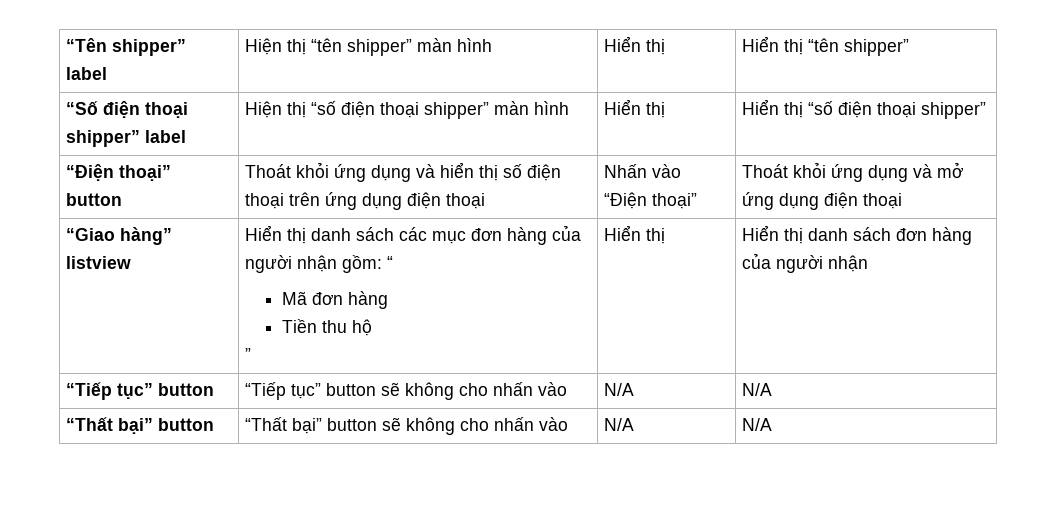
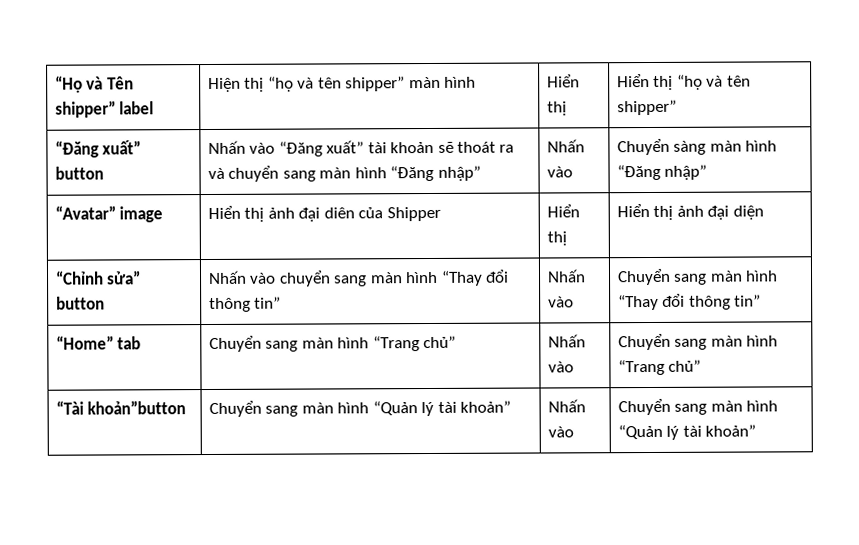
[66,38,187,56] [66,67,108,80] [245,38,493,56] [604,36,666,55] [742,36,910,56] [66,101,189,118] [66,130,187,147] [245,101,570,119] [604,99,666,118] [742,99,987,119] [66,164,172,181] [66,193,123,206] [245,162,562,182] [245,192,486,210] [604,164,682,178] [604,192,698,209] [742,162,964,182] [742,192,903,210] [66,227,173,245] [66,256,132,269] [245,225,582,245] [245,255,394,273] [281,291,388,309] [281,319,372,336] [245,348,252,361] [604,225,666,244] [742,225,973,245] [742,253,869,273] [66,382,215,400] [245,382,568,400] [604,383,635,396] [742,383,773,396] [66,417,215,434] [245,417,569,435] [604,418,635,431] [742,418,773,431] “Tên shipper” label | Hiện thị “tên shipper” màn hình | Hiển thị | Hiển thị “tên shipper” // “Số điện thoại shipper” label | Hiện thị “số điện thoại shipper” màn hình | Hiển thị | Hiển thị “số điện thoại shipper” // “Điện thoại” button | Thoát khỏi ứng dụng và hiển thị số điện thoại trên ứng dụng điện thoại | Nhấn vào “Điện thoại” | Thoát khỏi ứng dụng và mở ứng dụng điện thoại // “Giao hàng” listview | Hiển thị danh sách các mục đơn hàng của người nhận gồm: “ // Mã đơn hàng // Tiền thu hộ // ” | Hiển thị | Hiển thị danh sách đơn hàng của người nhận // “Tiếp tục” button | “Tiếp tục” button sẽ không cho nhấn vào | N/A | N/A // “Thất bại” button | “Thất bại” button sẽ không cho nhấn vào | N/A | N/A -> [54,75,134,93] [54,100,155,118] [207,76,476,93] [546,74,580,88] [546,101,567,116] [616,74,751,90] [616,99,677,116] [54,140,142,158] [54,166,104,180] [207,140,515,157] [207,165,481,182] [546,139,585,153] [546,166,573,178] [616,138,778,156] [616,164,708,181] [54,205,164,223] [207,205,441,222] [546,204,580,218] [546,231,567,246] [616,204,764,220] [54,270,142,285] [55,296,105,310] [207,269,509,287] [208,296,282,313] [546,269,586,283] [547,296,574,308] [616,268,779,286] [617,293,762,311] [55,335,142,350] [208,335,457,353] [547,334,586,348] [547,361,574,373] [617,333,779,351] [617,359,702,376] [55,400,187,415] [208,400,511,418] [547,399,586,413] [547,426,574,438] [617,398,779,416] [617,424,757,440] “Họ và Tên shipper” label | Hiện thị “họ và tên shipper” màn hình | Hiển thị | Hiển thị “họ và tên shipper” // “Đăng xuất” button | Nhấn vào “Đăng xuất” tài khoản sẽ thoát ra và chuyển sang màn hình “Đăng nhập” | Nhấn vào | Chuyển sàng màn hình “Đăng nhập” // “Avatar” image | Hiển thị ảnh đại diên của Shipper | Hiển thị | Hiển thị ảnh đại diện // “Chỉnh sửa” button | Nhấn vào chuyển sang màn hình “Thay đổi thông tin” | Nhấn vào | Chuyển sang màn hình “Thay đổi thông tin” // “Home” tab | Chuyển sang màn hình “Trang chủ” | Nhấn vào | Chuyển sang màn hình “Trang chủ” // “Tài khoản”button | Chuyển sang màn hình “Quản lý tài khoản” | Nhấn vào | Chuyển sang màn hình “Quản lý tài khoản”

